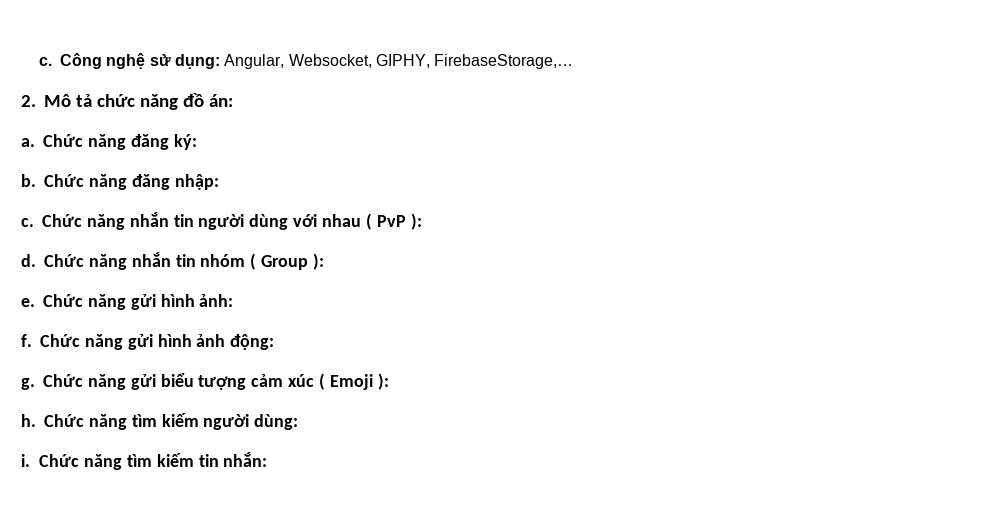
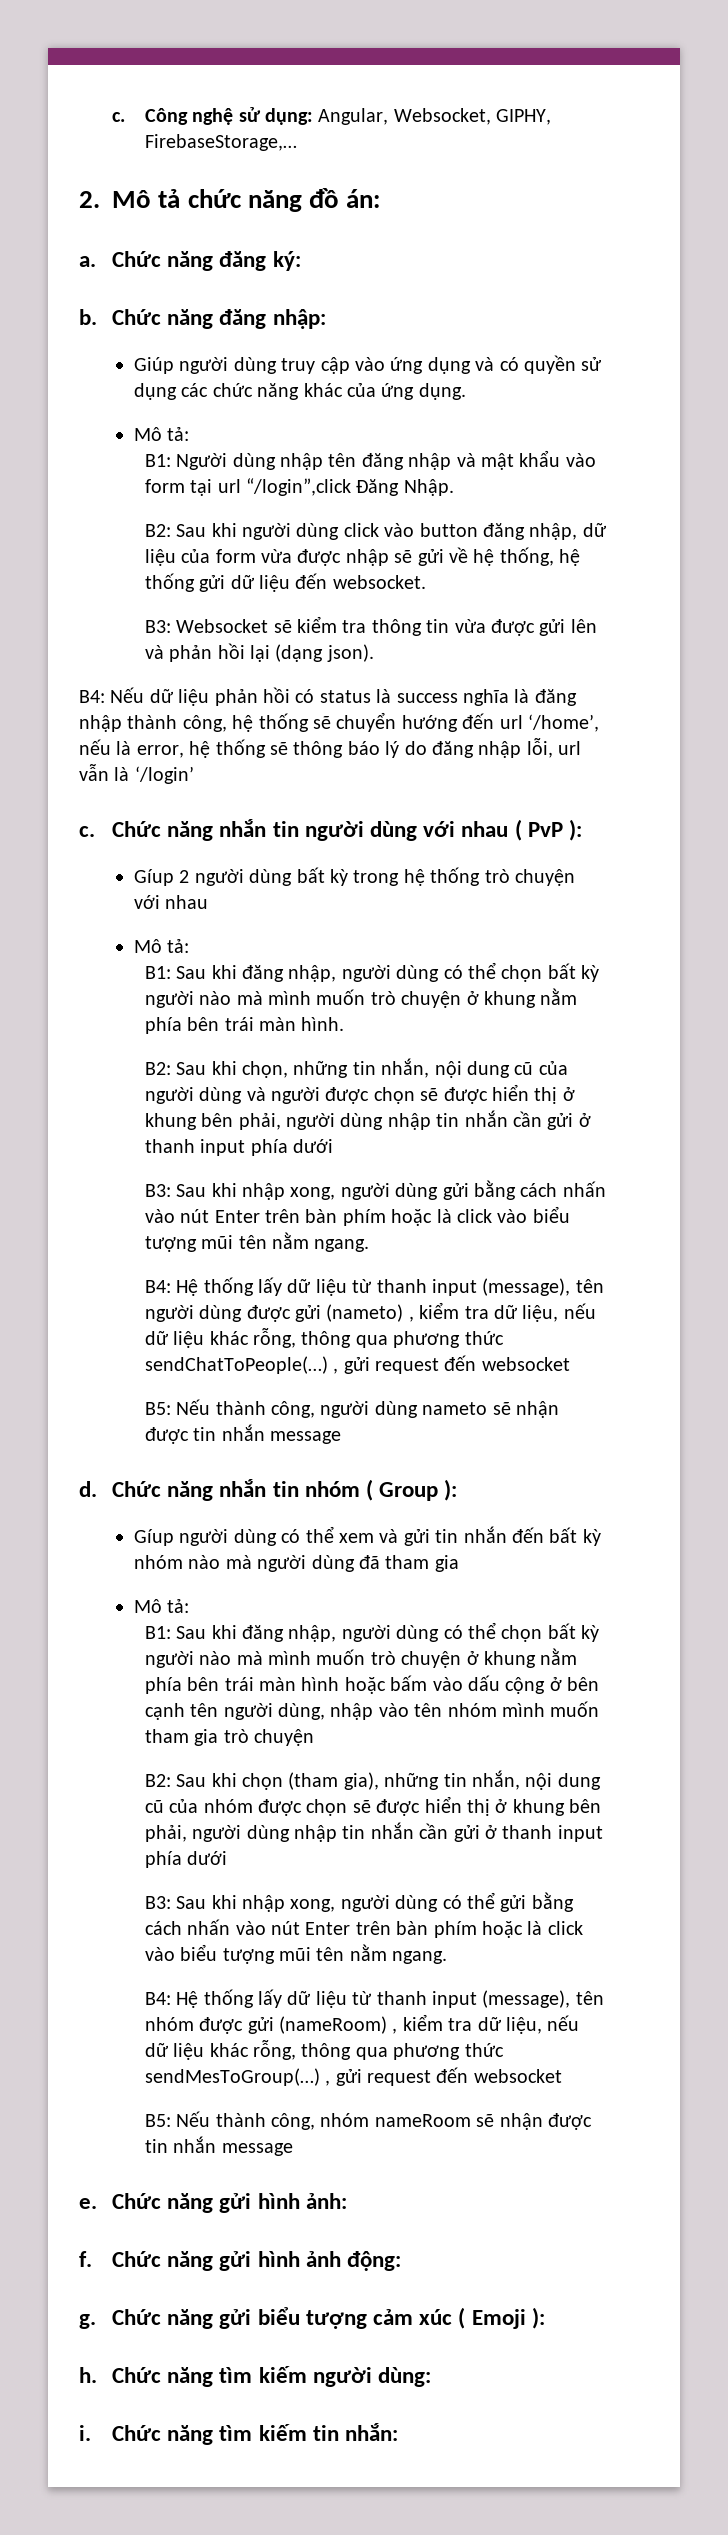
(219, 182) none -> [133,355,603,374] [133,383,466,400] [133,427,190,441] [144,450,596,470] [144,478,454,496] [144,523,607,540] [144,547,581,566] [144,573,426,592] [144,616,597,636] [144,643,374,662] [79,687,577,706] [79,712,599,732] [79,738,582,758] [79,764,194,784] // Giúp người dùng truy cập vào ứng dụng và có quyền sử dụng các chức năng khác của ứng dụng. // Mô tả: // B1: Người dùng nhập tên đăng nhập và mật khẩu vào form tại url “/login”,click Đăng Nhập. // B2: Sau khi người dùng click vào button đăng nhập, dữ liệu của form vừa được nhập sẽ gửi về hệ thống, hệ thống gửi dữ liệu đến websocket. // B3: Websocket sẽ kiểm tra thông tin vừa được gửi lên và phản hồi lại (dạng json). // B4: Nếu dữ liệu phản hồi có status là success nghĩa là đăng nhập thành công, hệ thống sẽ chuyển hướng đến url ‘/home’, nếu là error, hệ thống sẽ thông báo lý do đăng nhập lỗi, url vẫn là ‘/login’
(422, 221) none -> [133,867,575,886] [133,895,209,909] [133,939,190,953] [144,962,600,982] [144,988,578,1008] [144,1017,345,1034] [144,1058,568,1078] [144,1084,575,1104] [144,1110,591,1130] [144,1139,334,1156] [144,1180,606,1200] [144,1206,570,1226] [144,1232,370,1252] [144,1277,604,1296] [144,1302,596,1322] [144,1328,504,1348] [144,1355,570,1374] [144,1399,560,1418] [144,1424,342,1444] // Gíup 2 người dùng bất kỳ trong hệ thống trò chuyện với nhau // Mô tả: // B1: Sau khi đăng nhập, người dùng có thể chọn bất kỳ người nào mà mình muốn trò chuyện ở khung nằm phía bên trái màn hình. // B2: Sau khi chọn, những tin nhắn, nội dung cũ của người dùng và người được chọn sẽ được hiển thị ở khung bên phải, người dùng nhập tin nhắn cần gửi ở thanh input phía dưới // B3: Sau khi nhập xong, người dùng gửi bằng cách nhấn vào nút Enter trên bàn phím hoặc là click vào biểu tượng mũi tên nằm ngang. // B4: Hệ thống lấy dữ liệu từ thanh input (message), tên người dùng được gửi (nameto) , kiểm tra dữ liệu, nếu dữ liệu khác rỗng, thông qua phương thức sendChatToPeople(…) , gửi request đến websocket // B5: Nếu thành công, người dùng nameto sẽ nhận được tin nhắn message
(325, 261) none -> [133,1526,601,1546] [133,1555,459,1572] [133,1599,190,1613] [144,1622,600,1642] [144,1648,578,1668] [144,1675,600,1694] [144,1701,600,1720] [144,1729,315,1746] [144,1770,601,1790] [144,1796,602,1816] [144,1822,603,1842] [144,1851,228,1868] [144,1892,574,1912] [144,1919,583,1938] [144,1944,448,1964] [144,1989,604,2008] [144,2014,580,2034] [144,2040,504,2060] [144,2067,562,2086] [144,2111,593,2130] [144,2136,293,2156] // Gíup người dùng có thể xem và gửi tin nhắn đến bất kỳ nhóm nào mà người dùng đã tham gia // Mô tả: // B1: Sau khi đăng nhập, người dùng có thể chọn bất kỳ người nào mà mình muốn trò chuyện ở khung nằm phía bên trái màn hình hoặc bấm vào dấu cộng ở bên cạnh tên người dùng, nhập vào tên nhóm mình muốn tham gia trò chuyện // B2: Sau khi chọn (tham gia), những tin nhắn, nội dung cũ của nhóm được chọn sẽ được hiển thị ở khung bên phải, người dùng nhập tin nhắn cần gửi ở thanh input phía dưới // B3: Sau khi nhập xong, người dùng có thể gửi bằng cách nhấn vào nút Enter trên bàn phím hoặc là click vào biểu tượng mũi tên nằm ngang. // B4: Hệ thống lấy dữ liệu từ thanh input (message), tên nhóm được gửi (nameRoom) , kiểm tra dữ liệu, nếu dữ liệu khác rỗng, thông qua phương thức sendMesToGroup(…) , gửi request đến websocket // B5: Nếu thành công, nhóm nameRoom sẽ nhận được tin nhắn message

